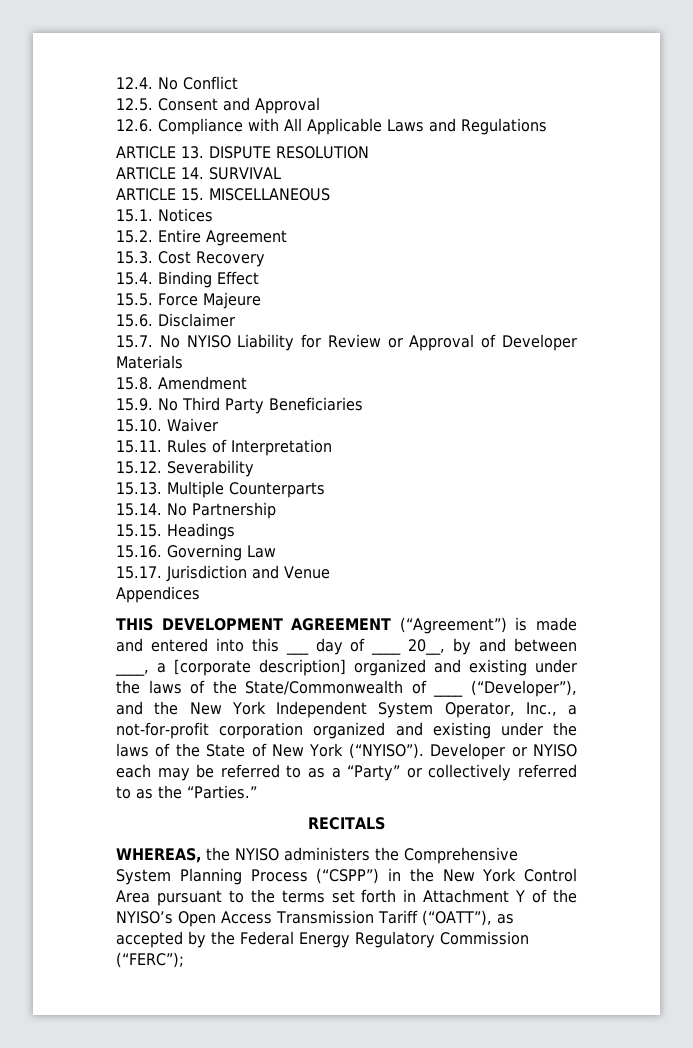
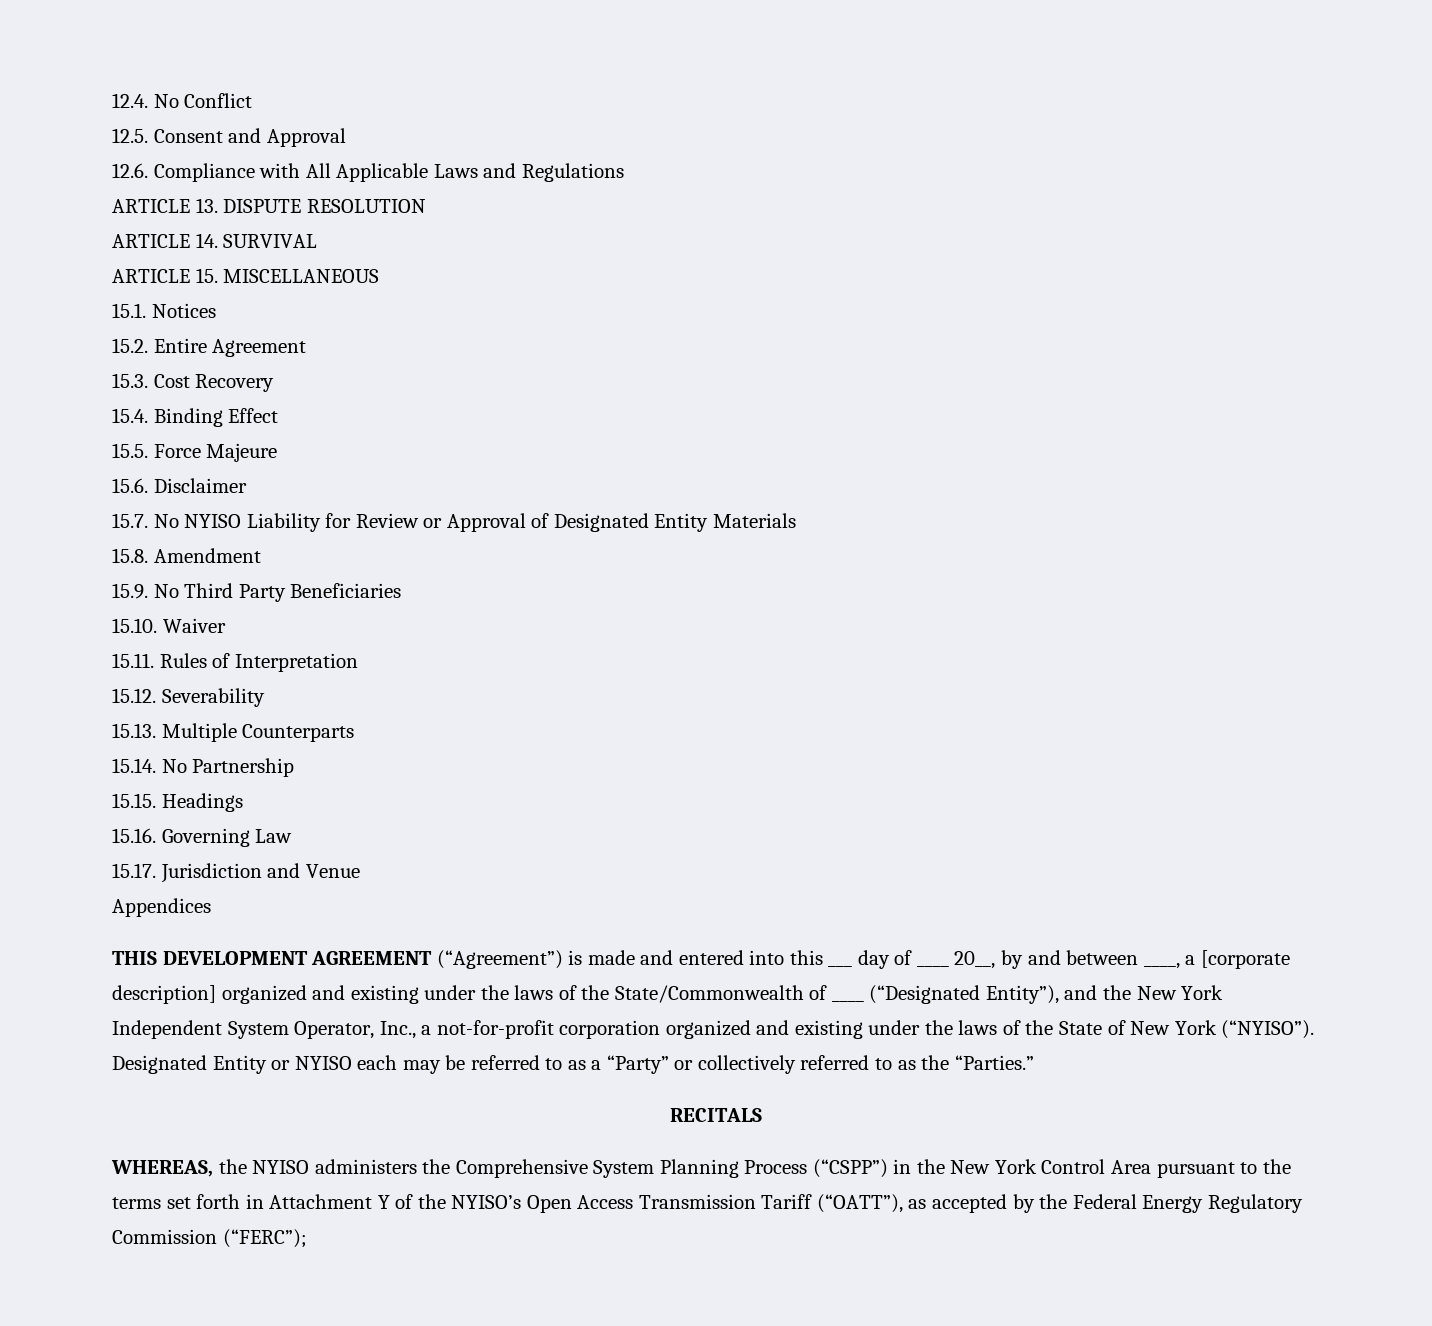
[501,334,577,351] Developer -> [553,513,709,532] Designated Entity
[470,680,577,697] (“Developer”), -> [869,985,1059,1004] (“Designated Entity”),
[430,743,506,760] Developer -> [112,1055,267,1074] Designated Entity

